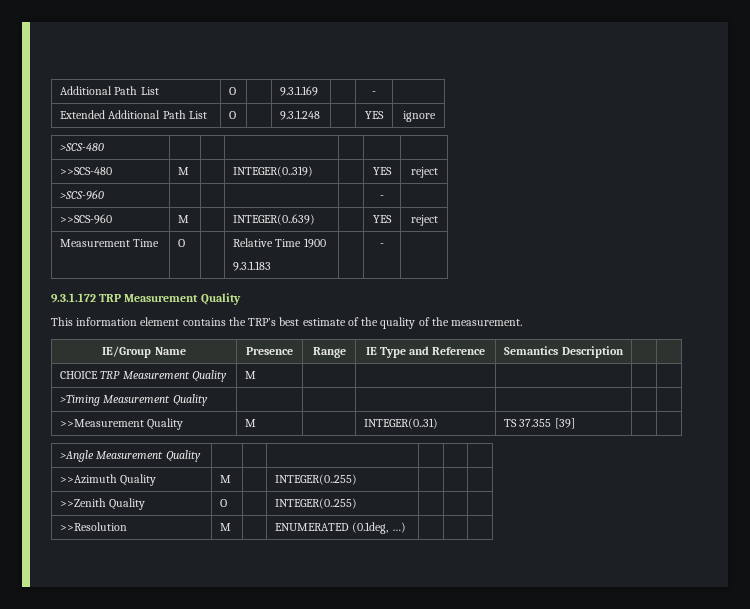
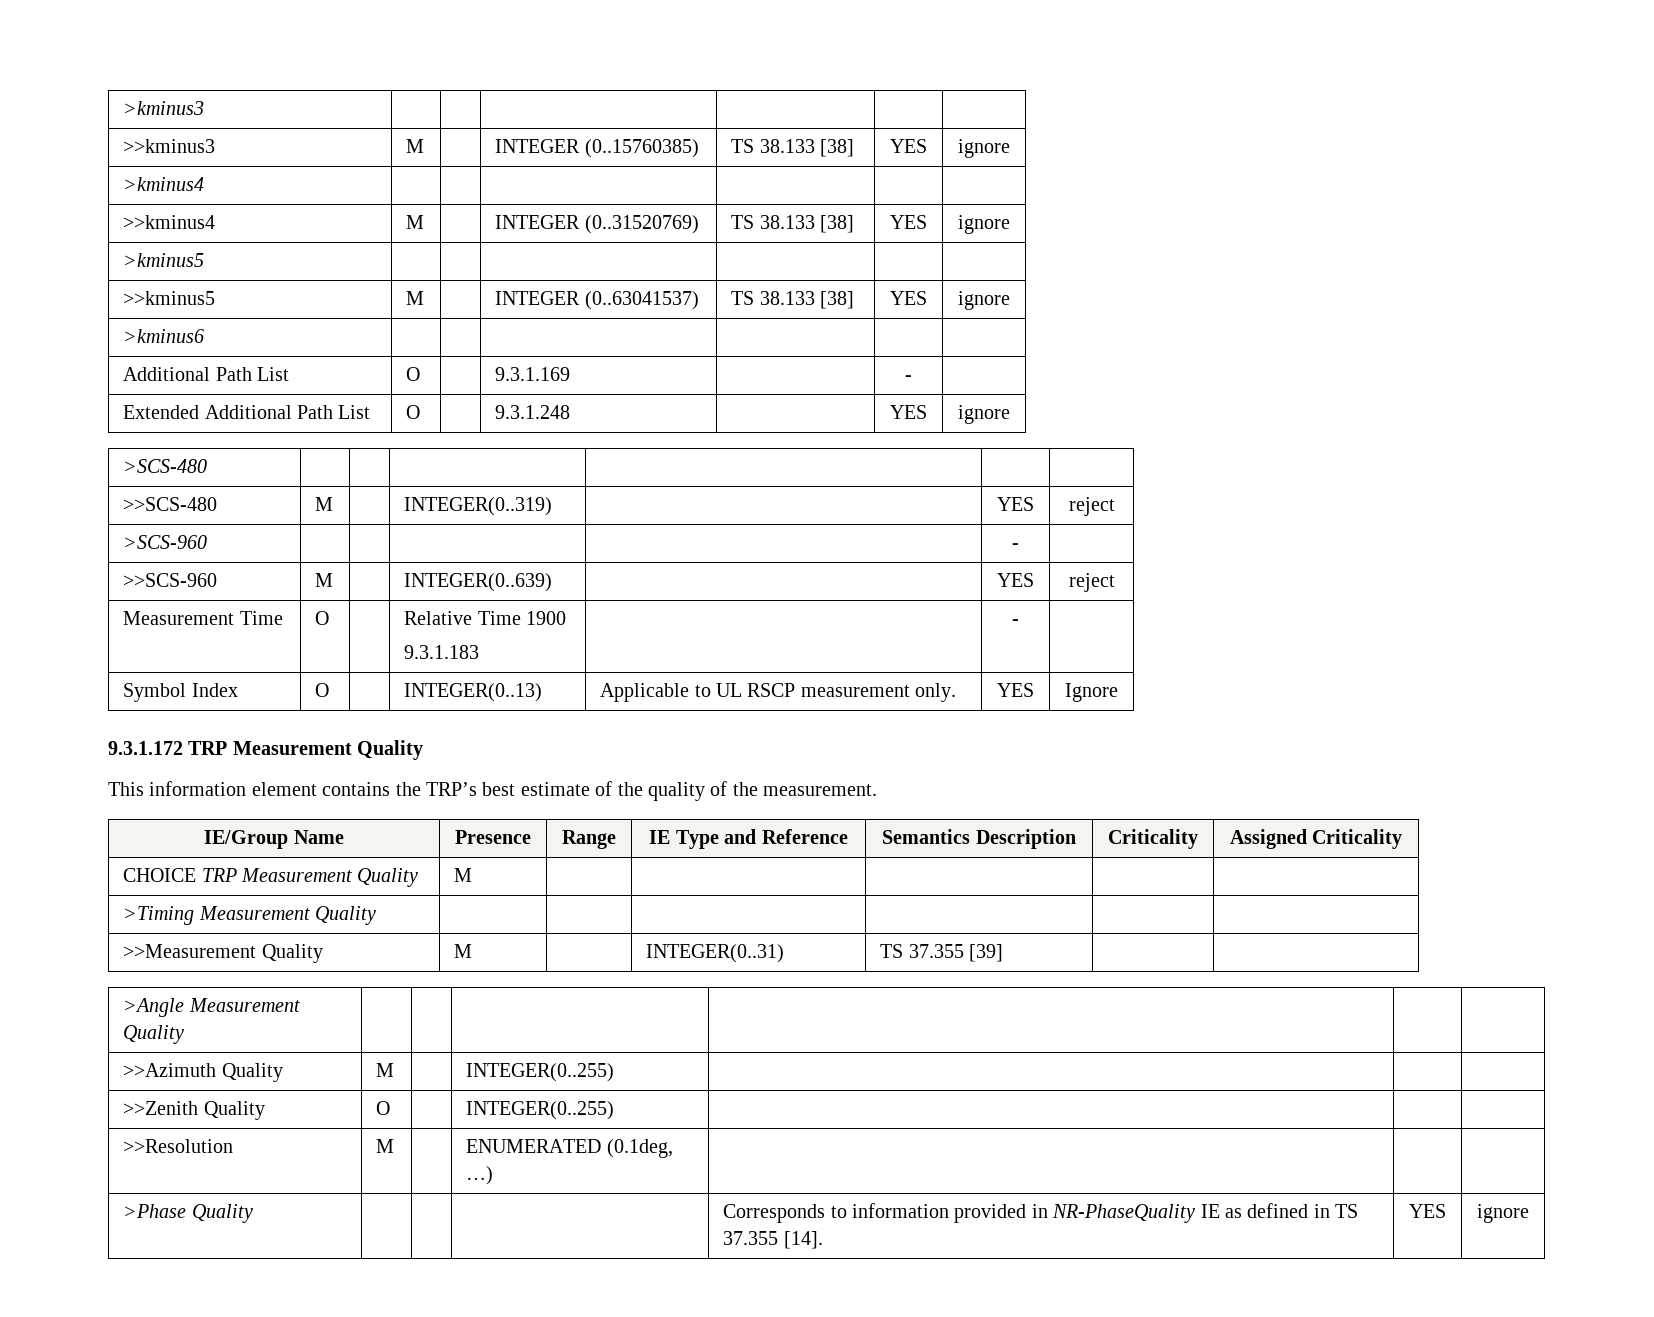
(60, 90) none -> [123,101,205,115] [123,139,216,153] [406,139,425,153] [495,139,699,158] [731,139,854,157] [890,139,927,153] [958,139,1010,158] [123,177,205,191] [123,215,216,229] [406,215,425,229] [495,215,699,234] [731,215,854,233] [890,215,927,229] [958,215,1010,234] [123,253,205,267] [123,291,216,305] [406,291,425,305] [495,291,699,310] [731,291,854,309] [890,291,927,305] [958,291,1010,310] [123,329,205,343] >kminus3 | | | | | | // >>kminus3 | M | | INTEGER (0..15760385) | TS 38.133 [38] | YES | ignore // >kminus4 | | | | | | // >>kminus4 | M | | INTEGER (0..31520769) | TS 38.133 [38] | YES | ignore // >kminus5 | | | | | | // >>kminus5 | M | | INTEGER (0..63041537) | TS 38.133 [38] | YES | ignore // >kminus6 | | | | | | //
(384, 245) none -> [123,683,238,702] [315,683,330,697] [404,683,543,702] [600,683,957,702] [997,683,1034,697] [1065,683,1118,702] // Symbol Index | O | | INTEGER(0..13) | Applicable to UL RSCP measurement only. | YES | Ignore
(624, 352) | -> [1108,829,1198,849] [1229,829,1403,849] Criticality | Assigned Criticality
(406, 527) none -> [123,1204,253,1223] [723,1203,1359,1223] [723,1231,823,1249] [1409,1204,1446,1218] [1477,1204,1529,1223] // >Phase Quality | | | | Corresponds to information provided in NR-PhaseQuality IE as defined in TS 37.355 [14]. | YES | ignore

